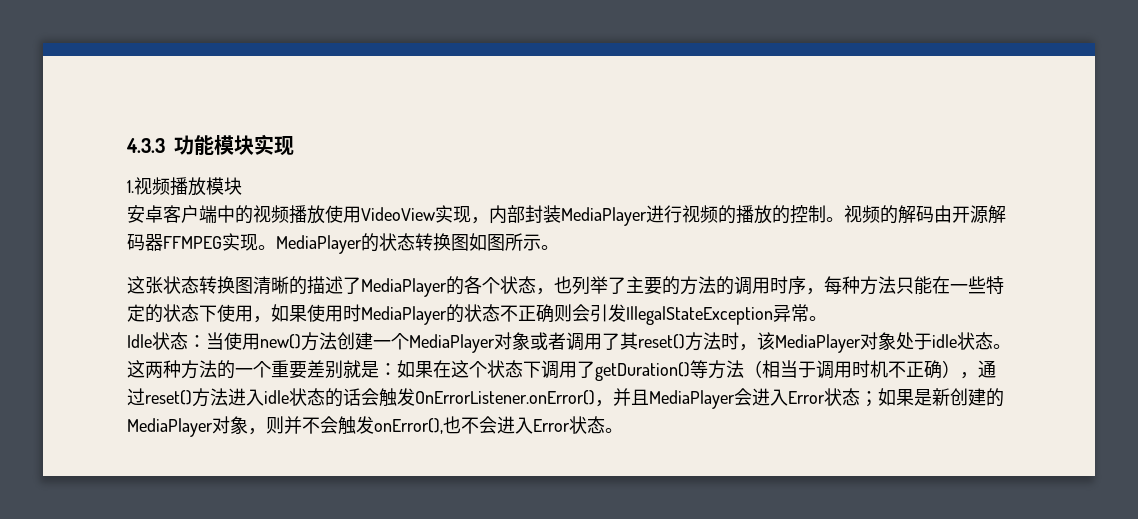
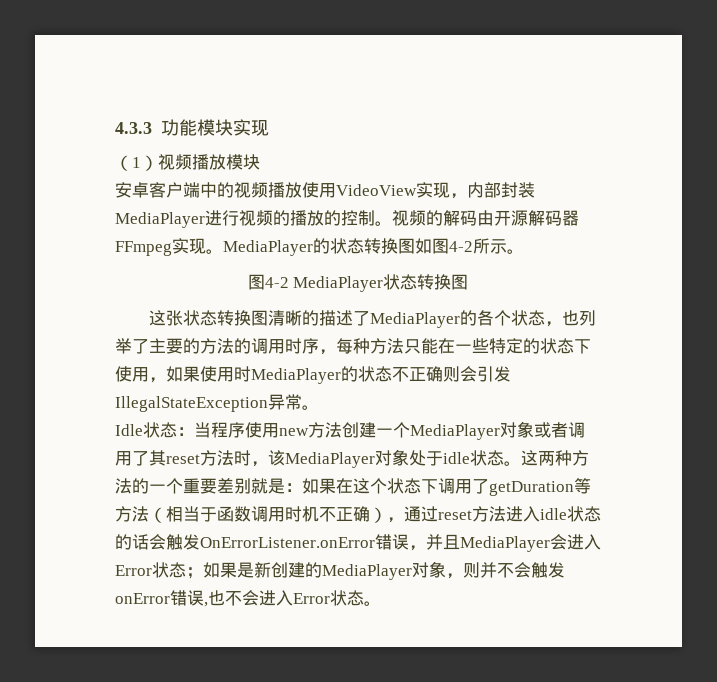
[127,180,134,193] 1. -> [115,155,158,171] （1）
[163,236,222,249] FFMPEG -> [115,241,172,256] FFmpeg
(505, 242) none -> [449,241,473,252] 4-2
(559, 247) none -> [247,274,469,292] // 图4-2 MediaPlayer状态转换图
[224,332,301,350] 使用new() -> [211,422,309,438] 程序使用new
[638,334,685,349] reset() -> [166,454,200,464] reset
[595,362,690,381] getDuration() -> [489,481,574,496] getDuration
(816, 369) none -> [217,506,251,522] 函数
[145,390,192,405] reset() -> [438,510,472,520] reset
[415,390,595,405] OnErrorListener.onError() -> [200,534,409,550] OnErrorListener.onError错误
[374,418,443,434] onError(), -> [115,590,208,607] onError错误,

